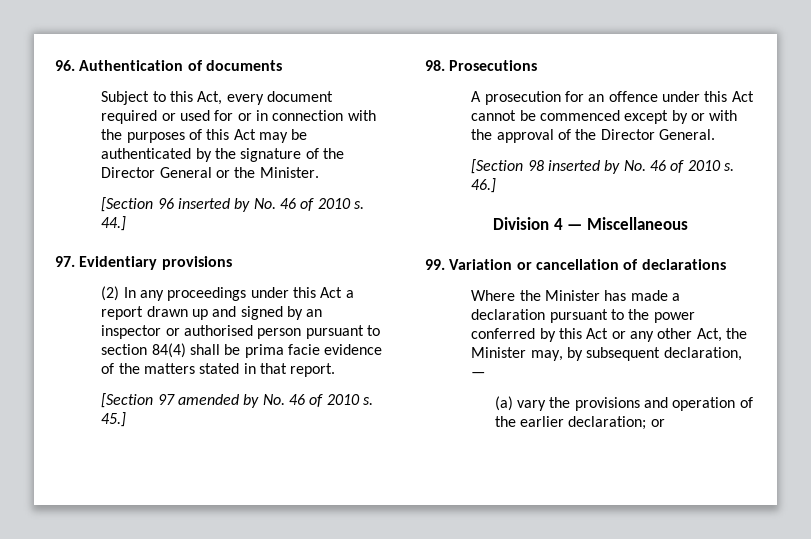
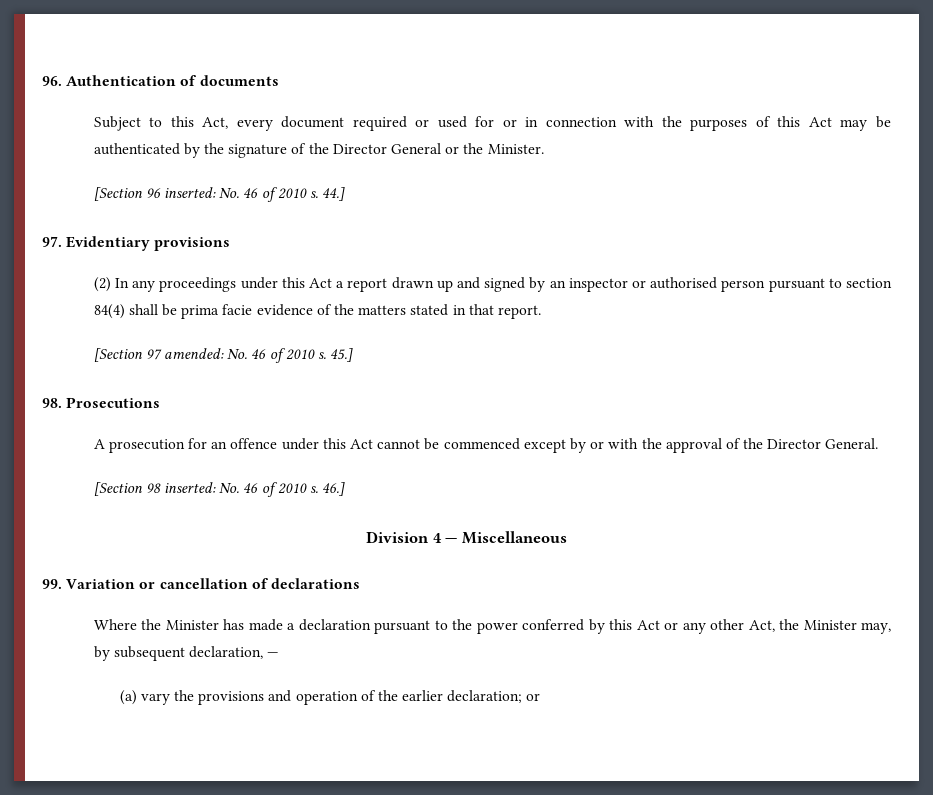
[178,198,251,212] inserted by -> [164,187,217,198] inserted:
[178,394,260,408] amended by -> [164,348,225,359] amended:
[548,160,621,174] inserted by -> [164,482,217,493] inserted:

